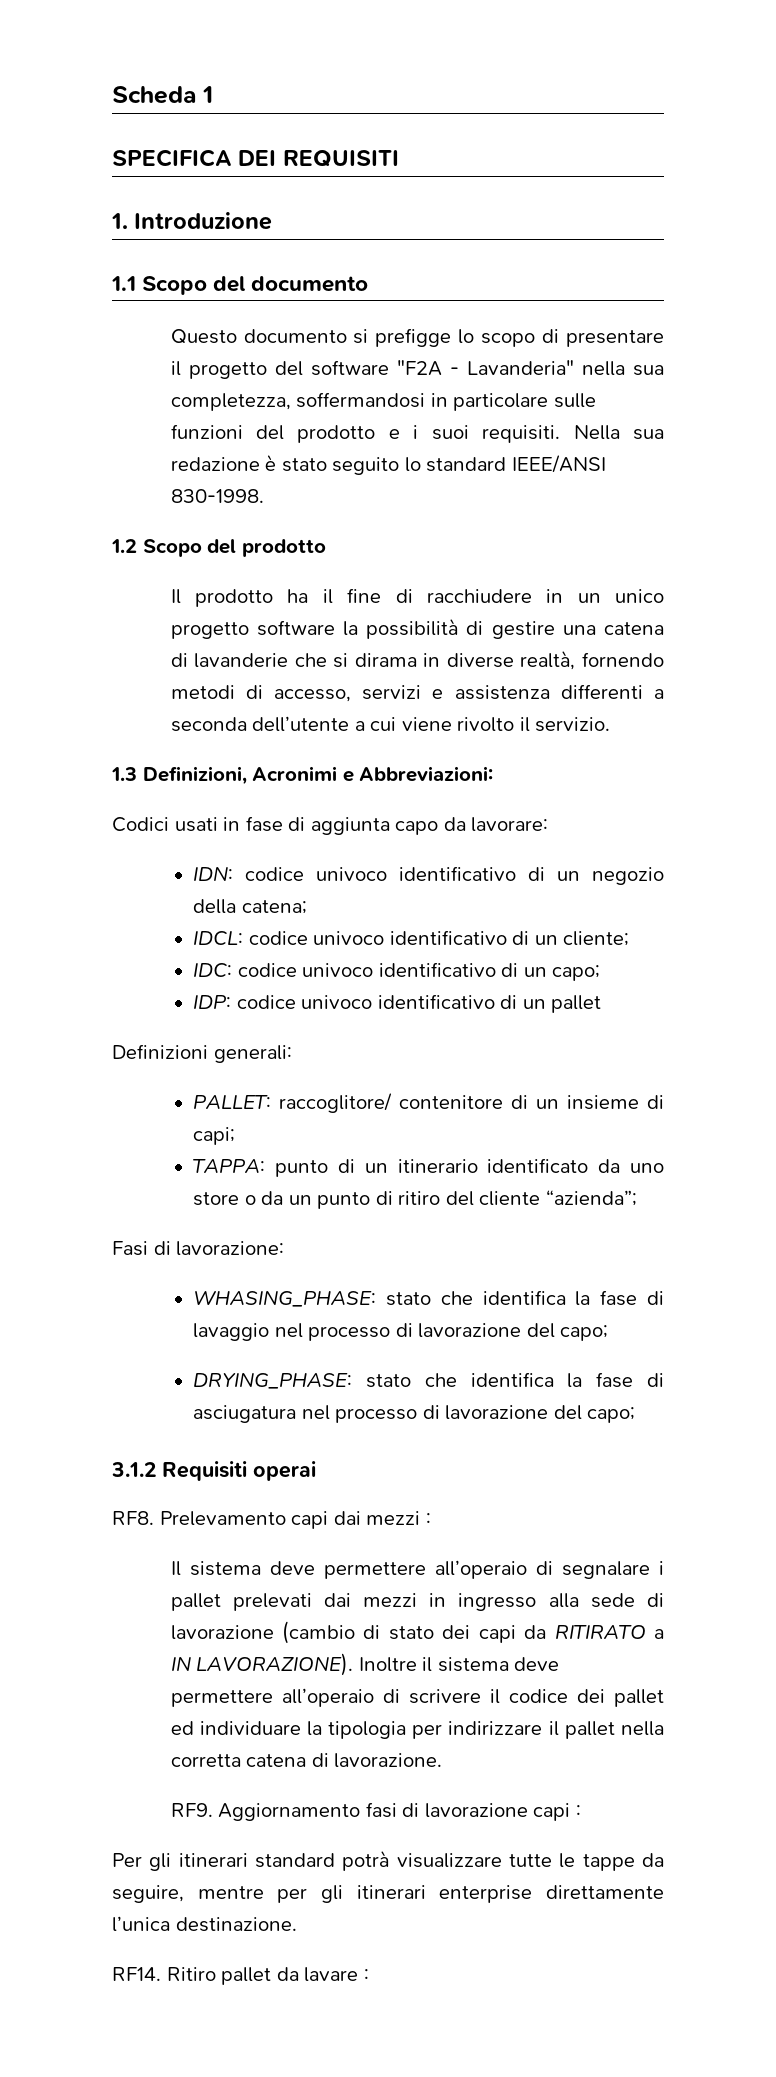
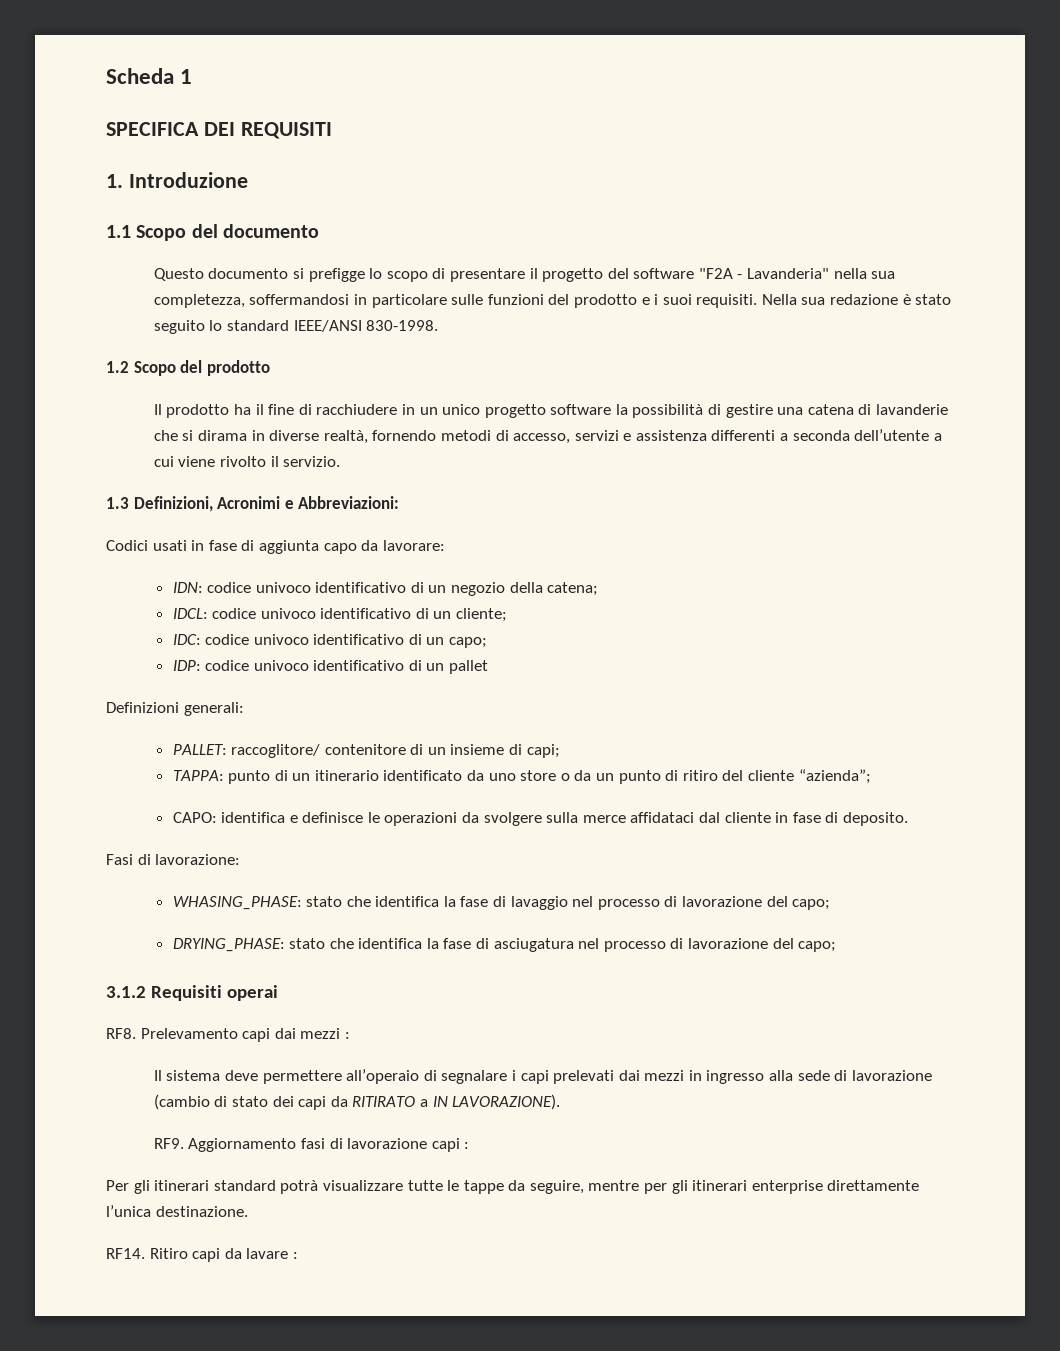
(638, 1198) none -> [172,812,908,826] // CAPO: identifica e definisce le operazioni da svolgere sulla merce affidataci dal cliente in fase di deposito.
[170,1593,221,1611] pallet -> [520,1070,549,1084] capi
[358,1657,560,1672] [170,1688,664,1707] [170,1721,665,1739] [170,1753,443,1768] Inoltre il sistema deve permettere all’operaio di scrivere il codice dei pallet ed individuare la tipologia per indirizzare il pallet nella corretta catena di lavorazione. -> (561, 1102) none
[221,1967,272,1985] pallet -> [192,1248,221,1262] capi

